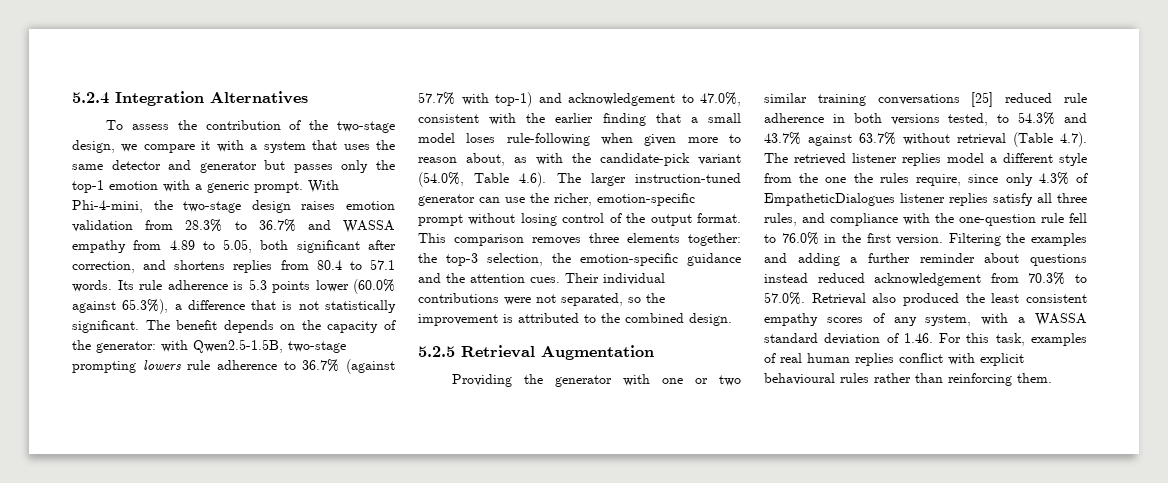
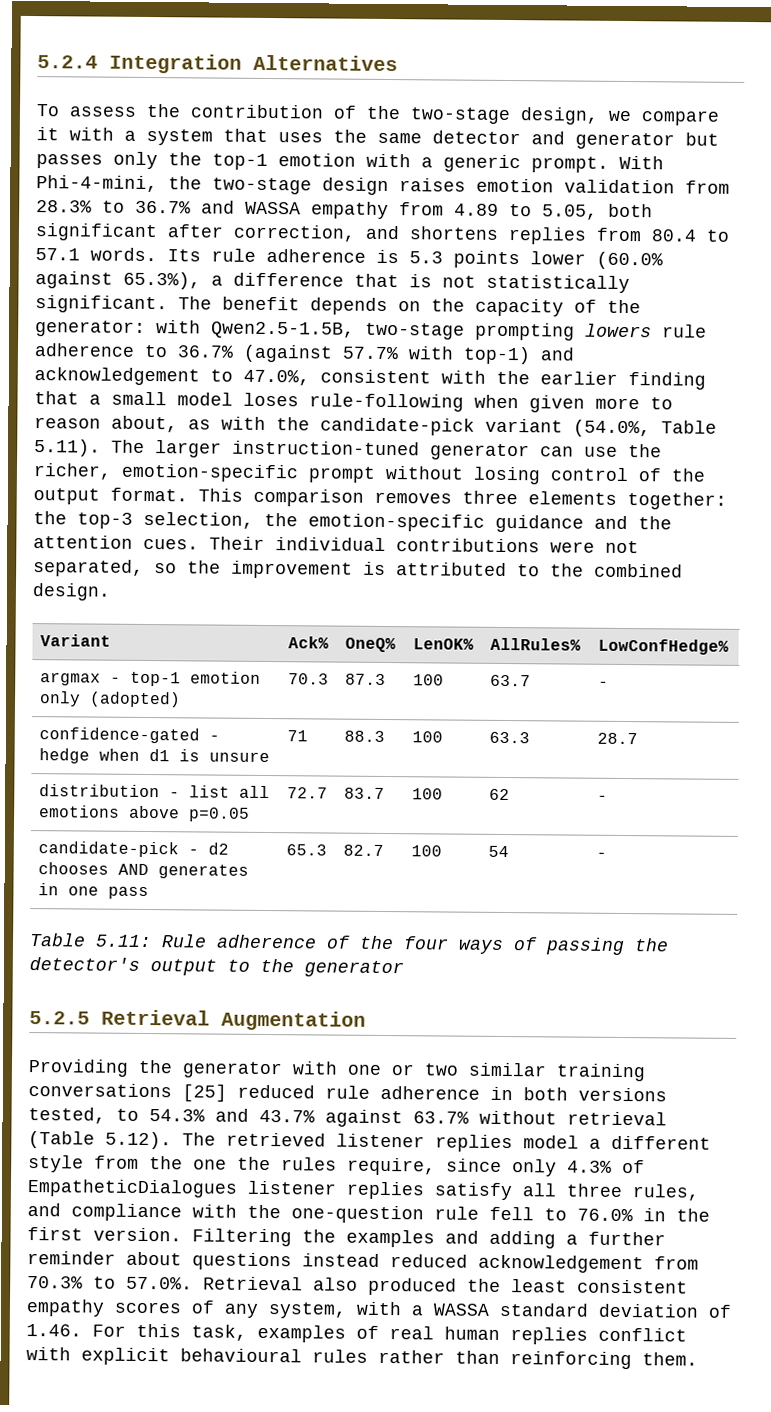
[519,172,547,187] 4.6). -> [34,439,101,457] 5.11).
(732, 319) none -> [40,634,112,647] [288,636,330,649] [345,637,397,653] [413,638,475,650] [490,637,582,651] [598,638,730,655] [40,671,262,687] [39,691,182,708] [288,673,330,685] [345,673,387,686] [413,674,445,686] [490,674,532,687] [598,681,610,687] [39,727,221,744] [39,748,271,764] [287,730,309,742] [344,730,386,743] [412,731,444,743] [489,731,531,744] [597,732,639,745] [39,784,271,799] [39,805,251,822] [287,787,329,799] [344,787,386,800] [412,788,444,800] [489,788,511,801] [597,795,609,801] [38,841,230,858] [38,862,250,879] [38,883,150,900] [286,844,328,856] [343,844,385,856] [411,845,443,857] [488,845,510,858] [596,852,608,858] [29,933,669,956] [29,957,404,978] // Variant | Ack% | OneQ% | LenOK% | AllRules% | LowConfHedge% // argmax - top-1 emotion only (adopted) | 70.3 | 87.3 | 100 | 63.7 | - // confidence-gated - hedge when d1 is unsure | 71 | 88.3 | 100 | 63.3 | 28.7 // distribution - list all emotions above p=0.05 | 72.7 | 83.7 | 100 | 62 | - // candidate-pick - d2 chooses AND generates in one pass | 65.3 | 82.7 | 100 | 54 | - // Table 5.11: Rule adherence of the four ways of passing the detector's output to the generator
[1060,132,1087,147] 4.7). -> [105,1131,172,1150] 5.12).

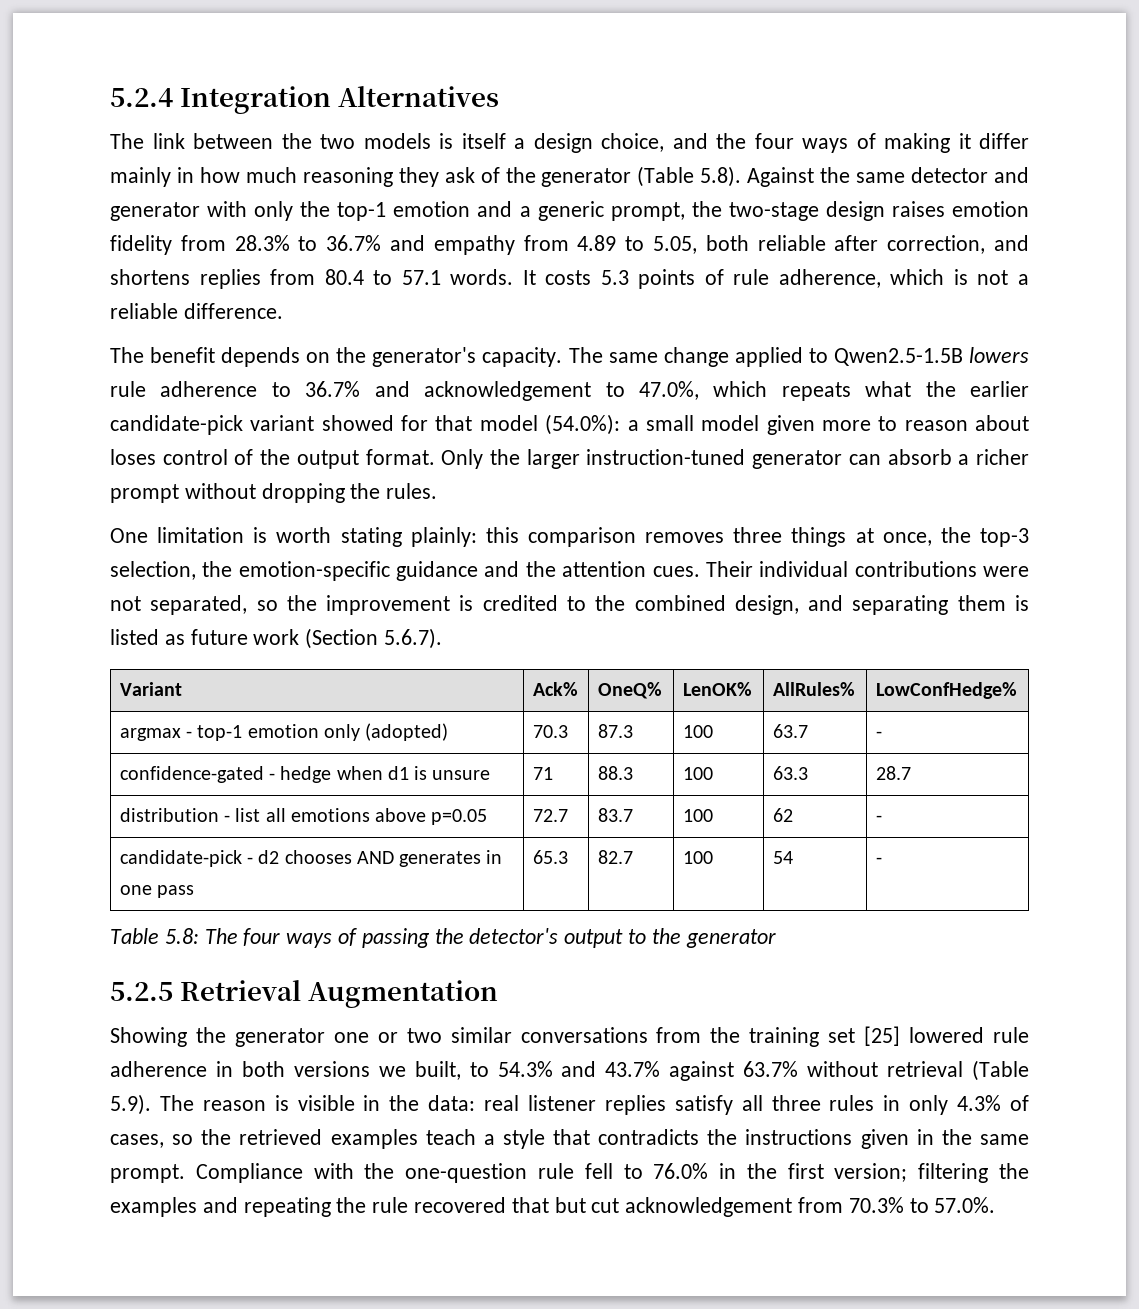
[36,103,719,126] [36,127,323,146] To assess the contribution of the two-stage design, we compare it with a system that uses -> [110,133,1029,153] [110,166,815,187] The link between the two models is itself a design choice, and the four ways of making it differ mainly in how much reasoning they ask of the generator (Table 5.8). Against
[685,132,719,146] [36,154,103,169] but passes -> [207,201,248,217] with
[366,153,411,168] with -> [477,201,513,217] and
[531,155,664,173] [36,175,158,193] prompt. With Phi-4-mini, -> [610,202,685,221] prompt,
[564,179,675,194] validation -> [110,235,172,255] fidelity
[245,201,301,215] WASSA -> (425, 243) none
[35,223,158,242] significant -> [757,235,826,251] reliable
[167,248,663,270] [35,271,630,294] [35,295,168,314] Its rule adherence is 5.3 points lower (60.0% against 65.3%), a difference that is not statistically significant. -> [522,269,1029,289] [110,303,283,319] It costs 5.3 points of rule adherence, which is not a reliable difference. //
[475,298,641,317] [35,320,575,341] capacity of the generator: with Qwen2.5-1.5B, two-stage prompting -> [372,347,963,367] generator's capacity. The same change applied to Qwen2.5-1.5B
[243,344,575,365] [34,367,706,390] [34,391,673,413] [34,415,717,438] [34,439,662,461] [33,463,541,485] (against 57.7% with top-1) and acknowledgement to 47.0%, consistent with the earlier finding that a small model loses rule-following when given more to reason about, as with the candidate-pick variant (54.0%, Table 5.11). The larger instruction-tuned generator can use the richer, emotion-specific prompt without losing -> [374,381,1029,401] [110,414,1029,435] [110,449,156,465] and acknowledgement to 47.0%, which repeats what the earlier candidate-pick variant showed for that model (54.0%): a small model given more to reason about loses
[198,488,727,510] This comparison removes three elements together: -> [441,449,1029,469] [110,483,438,503] [110,527,932,547] Only the larger instruction-tuned generator can absorb a richer prompt without dropping the rules. // One limitation is worth stating plainly: this comparison removes three things at once,
[396,562,507,577] attributed -> [482,595,558,611] credited
[32,583,111,601] design. -> [734,595,1030,615] [110,628,443,649] design, and separating them is listed as future work (Section 5.6.7).
[95,934,394,950] 5.11: Rule adherence of the -> [164,928,238,944] 5.8: The
[28,1059,338,1079] Providing the generator with -> [110,1027,325,1047] Showing the generator
[556,1063,646,1082] [28,1083,315,1102] training conversations [25] reduced -> [520,1026,985,1047] conversations from the training set [25] lowered
[28,1107,106,1124] tested, -> [378,1061,461,1080] we built,
[105,1131,711,1153] [28,1155,645,1177] [27,1179,238,1198] 5.12). The retrieved listener replies model a different style from the one the rules require, since only 4.3% of EmpatheticDialogues -> [110,1094,520,1115] 5.9). The reason is visible in the data: real
[632,1184,700,1201] [27,1203,182,1222] rules, and compliance -> [829,1095,1030,1115] [110,1129,1029,1149] [110,1163,303,1183] rules in only 4.3% of cases, so the retrieved examples teach a style that contradicts the instructions given in the same prompt. Compliance
[93,1227,292,1247] version. Filtering -> [834,1163,989,1183] version; filtering
[489,1230,666,1249] [27,1251,468,1271] adding a further reminder about questions instead reduced -> [243,1197,620,1217] repeating the rule recovered that but cut
[203,1276,688,1296] [26,1299,731,1319] [26,1323,687,1345] [26,1347,698,1370] Retrieval also produced the least consistent empathy scores of any system, with a WASSA standard deviation of 1.46. For this task, examples of real human replies conflict with explicit behavioural rules rather than reinforcing them. -> (996, 1205) none

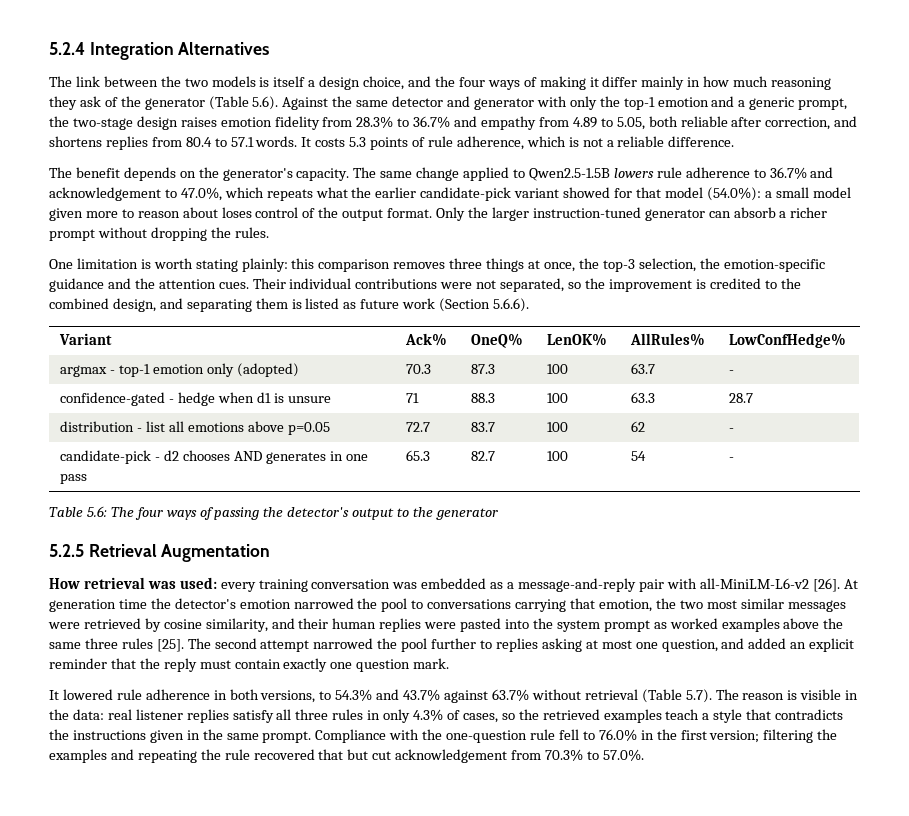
[700,166,742,187] 5.8). -> [252,96,279,110] 5.6).
[384,628,443,649] 5.6.7). -> [493,298,530,312] 5.6.6).
[164,928,199,944] 5.8: -> [86,506,107,517] 5.6:
[110,1026,901,1047] Showing the generator one or two similar conversations from the training set [25] -> [49,577,858,592] [49,598,846,612] [48,618,844,632] [49,638,855,652] [49,658,450,672] [49,690,59,700] How retrieval was used: every training conversation was embedded as a message-and-reply pair with all-MiniLM-L6-v2 [26]. At generation time the detector's emotion narrowed the pool to conversations carrying that emotion, the two most similar messages were retrieved by cosine similarity, and their human replies were pasted into the system prompt as worked examples above the same three rules [25]. The second attempt narrowed the pool further to replies asking at most one question, and added an explicit reminder that the reply must contain exactly one question mark. // It
[293,1061,461,1080] versions we built, -> [260,690,316,703] versions,
[110,1094,151,1115] 5.9). -> [685,689,712,703] 5.7).

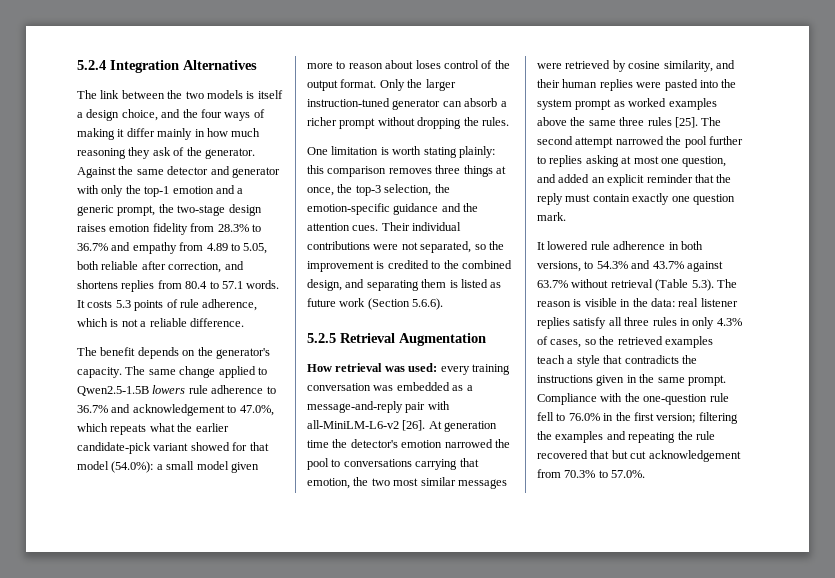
[144,96,279,110] generator (Table 5.6). -> [204,148,255,159] generator.
[59,333,113,345] [405,333,448,346] [471,333,524,348] [547,333,608,346] [630,333,706,346] [729,333,847,348] [60,363,300,377] [406,364,432,374] [471,364,496,374] [547,364,569,374] [631,363,656,374] [729,370,735,374] [60,392,331,406] [406,393,420,403] [471,393,496,403] [547,393,569,403] [631,392,656,403] [729,393,754,403] [60,421,330,435] [406,422,431,432] [471,422,496,432] [547,422,569,432] [631,421,646,432] [729,428,735,432] [60,450,368,464] [60,474,88,484] [406,450,431,461] [471,451,496,461] [547,451,569,461] [631,451,647,461] [729,457,735,461] [49,506,498,520] // Variant | Ack% | OneQ% | LenOK% | AllRules% | LowConfHedge% // argmax - top-1 emotion only (adopted) | 70.3 | 87.3 | 100 | 63.7 | - // confidence-gated - hedge when d1 is unsure | 71 | 88.3 | 100 | 63.3 | 28.7 // distribution - list all emotions above p=0.05 | 72.7 | 83.7 | 100 | 62 | - // candidate-pick - d2 chooses AND generates in one pass | 65.3 | 82.7 | 100 | 54 | - // Table 5.6: The four ways of passing the detector's output to the generator -> (444, 304) none
[685,689,712,703] 5.7). -> [691,279,714,291] 5.3).

